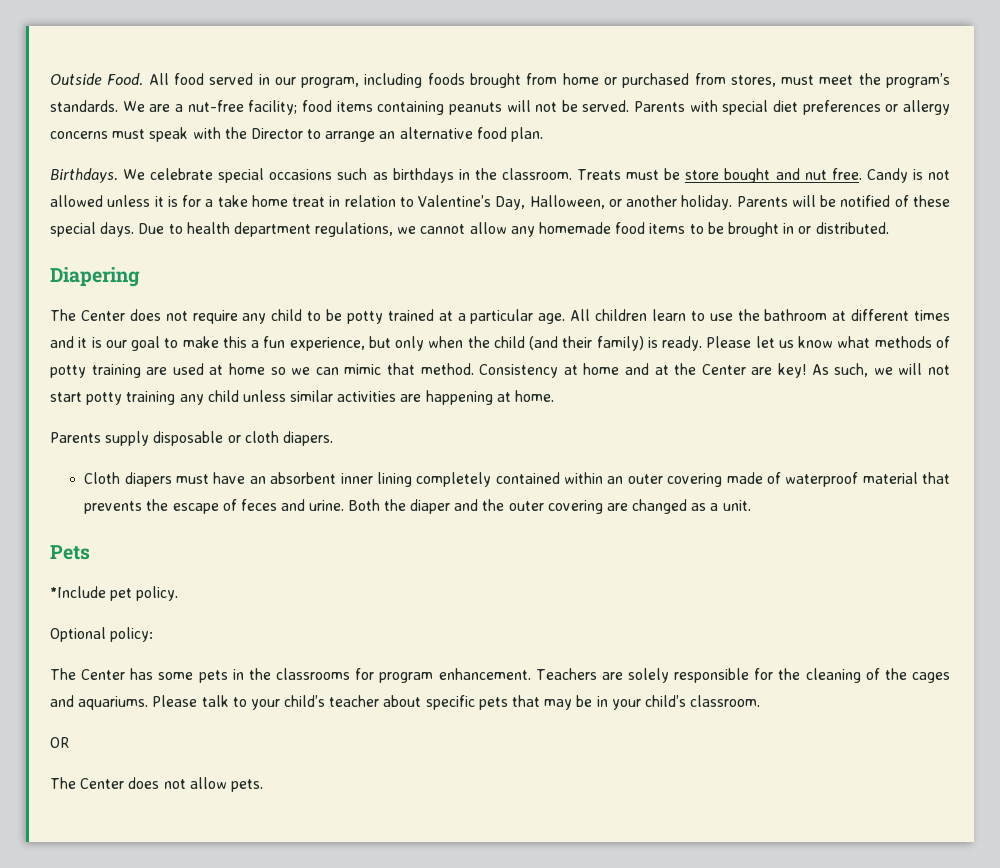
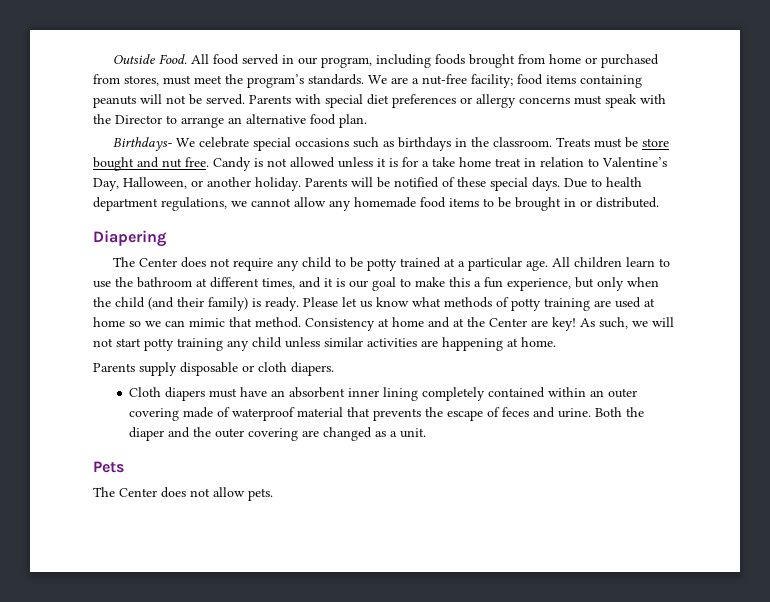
[50,168,118,183] Birthdays. -> [112,137,172,151] Birthdays-
[914,310,950,321] times -> [262,278,295,289] times,
[50,586,179,601] [50,627,154,642] [50,668,951,683] [50,695,761,710] [50,737,70,748] // *Include pet policy. // Optional policy: // The Center has some pets in the classrooms for program enhancement. Teachers are solely responsible for the cleaning of the cages and aquariums. Please talk to your child’s teacher about specific pets that may be in your child’s classroom. // OR -> (124, 467) none

